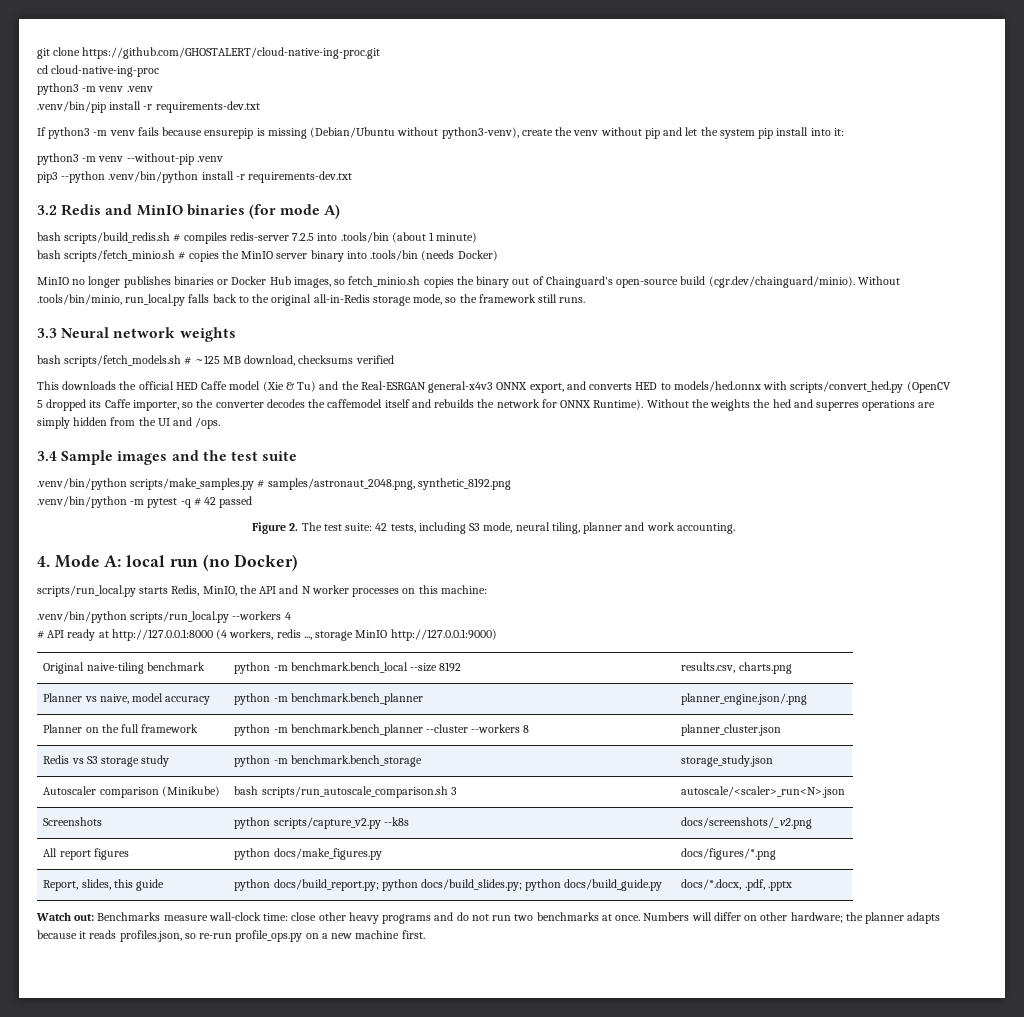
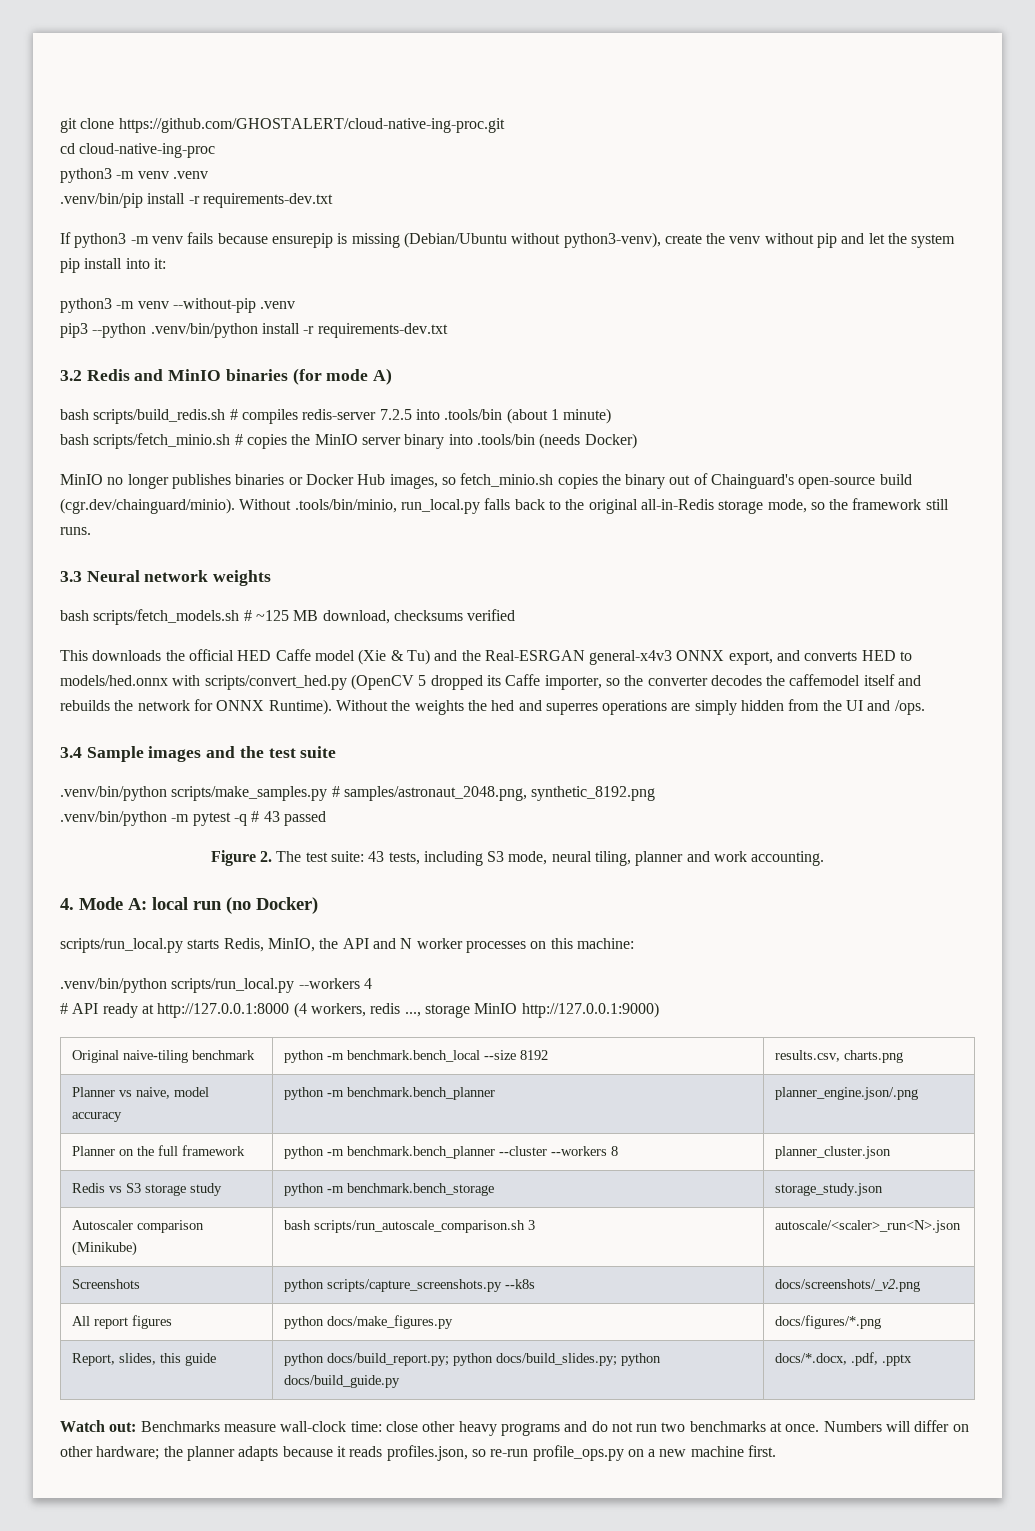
[204,497,217,505] 42 -> [263,811,280,822] 43
[375,523,388,531] 42 -> [368,851,385,862] 43
[273,817,381,829] scripts/capture_v2.py -> [327,1279,503,1292] scripts/capture_screenshots.py

